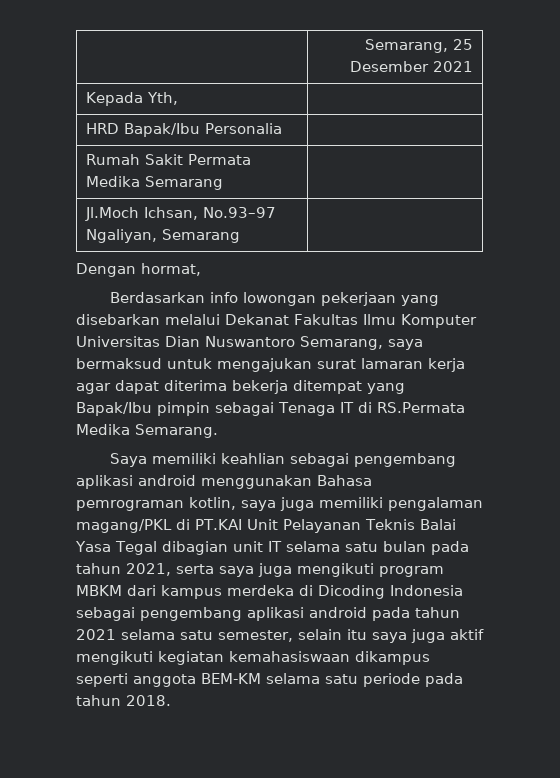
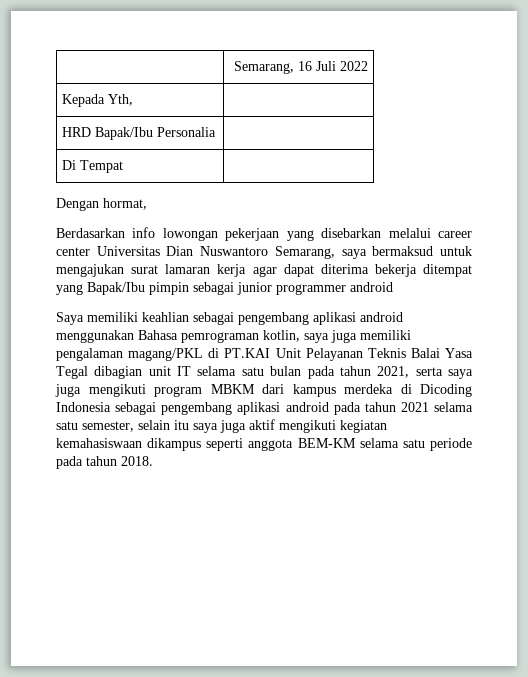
[365,39,474,53] [350,61,474,72] | Semarang, 25 Desember 2021 -> [234,61,369,74] | Semarang, 16 Juli 2022
[85,154,251,165] [85,176,223,190] [84,207,276,221] [85,229,240,243] Rumah Sakit Permata Medika Semarang | // Jl.Moch Ichsan, No.93–97 Ngaliyan, Semarang -> [61,160,123,173] Di Tempat
[225,314,477,328] Dekanat Fakultas Ilmu Komputer -> [438,231,472,238] [56,247,90,256] career center
[278,402,465,416] [76,424,218,438] Tenaga IT di RS.Permata Medika Semarang. -> [237,282,393,295] junior programmer android

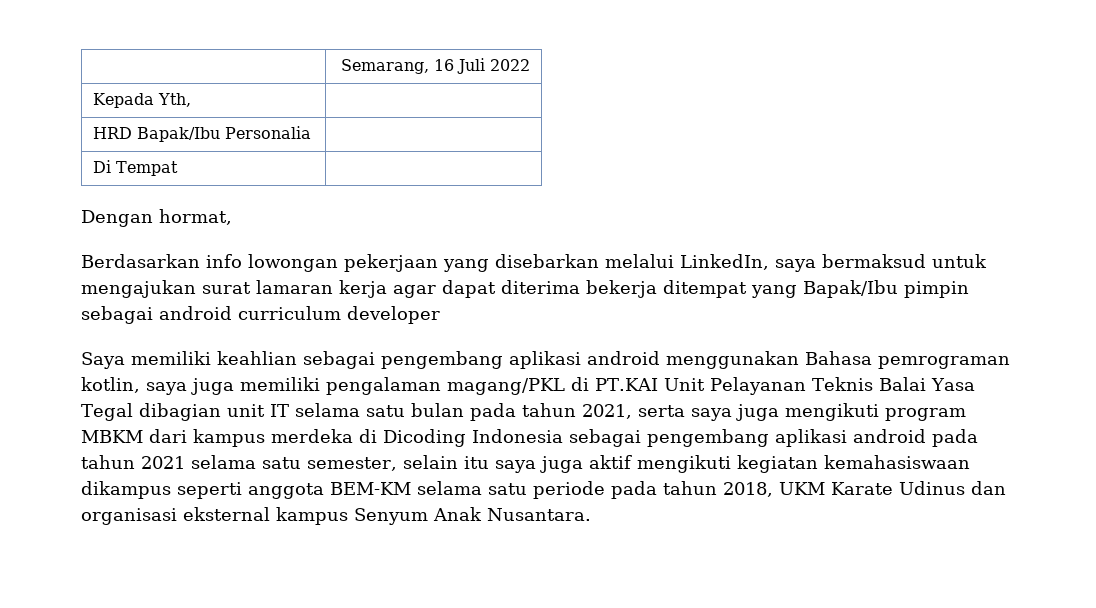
[438,231,472,238] [56,246,335,259] career center Universitas Dian Nuswantoro Semarang, -> [680,254,769,270] LinkedIn,
[237,282,393,295] junior programmer android -> [159,306,440,324] android curriculum developer
[121,456,153,466] 2018. -> [723,481,1006,497] [81,507,591,525] 2018, UKM Karate Udinus dan organisasi eksternal kampus Senyum Anak Nusantara.

